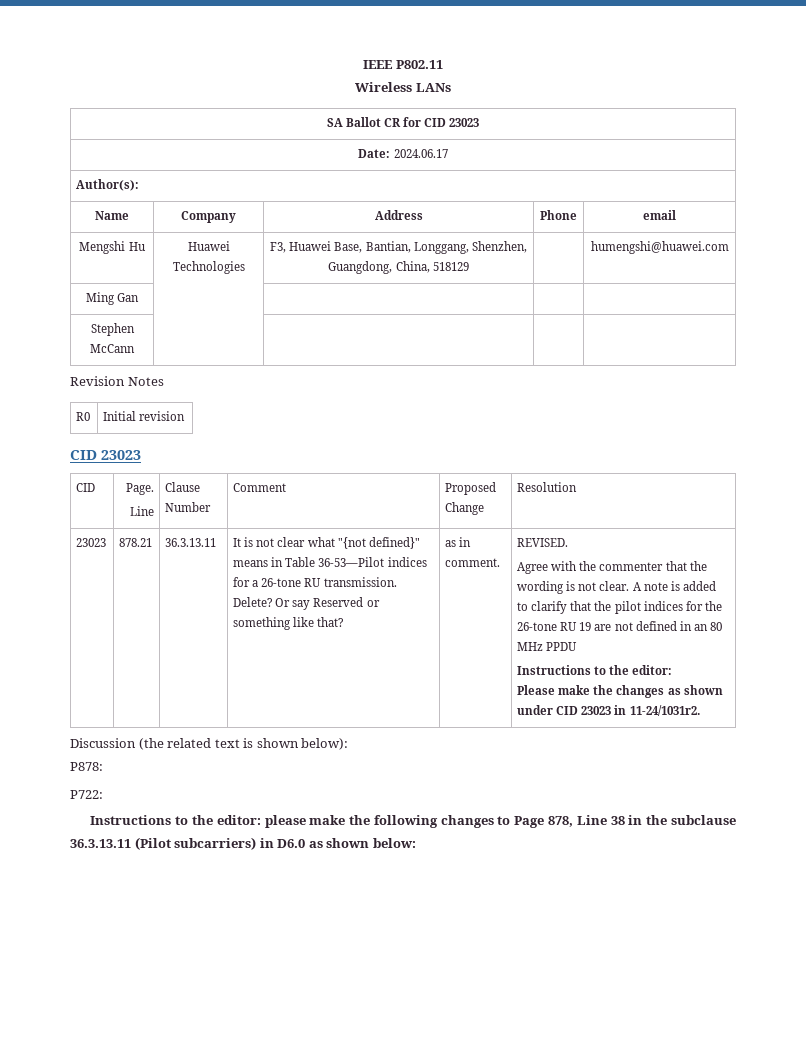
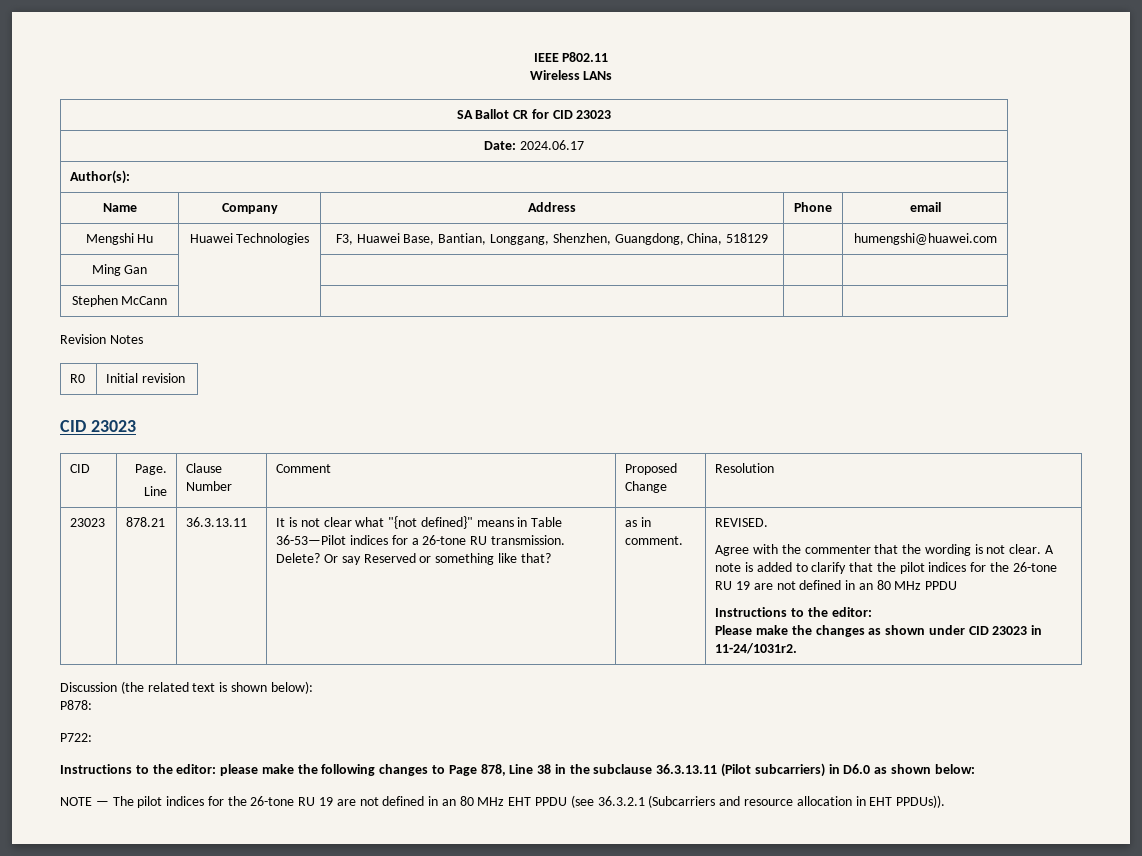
(416, 843) none -> [60,795,946,808] // NOTE — The pilot indices for the 26-tone RU 19 are not defined in an 80 MHz EHT PPDU (see 36.3.2.1 (Subcarriers and resource allocation in EHT PPDUs)).

